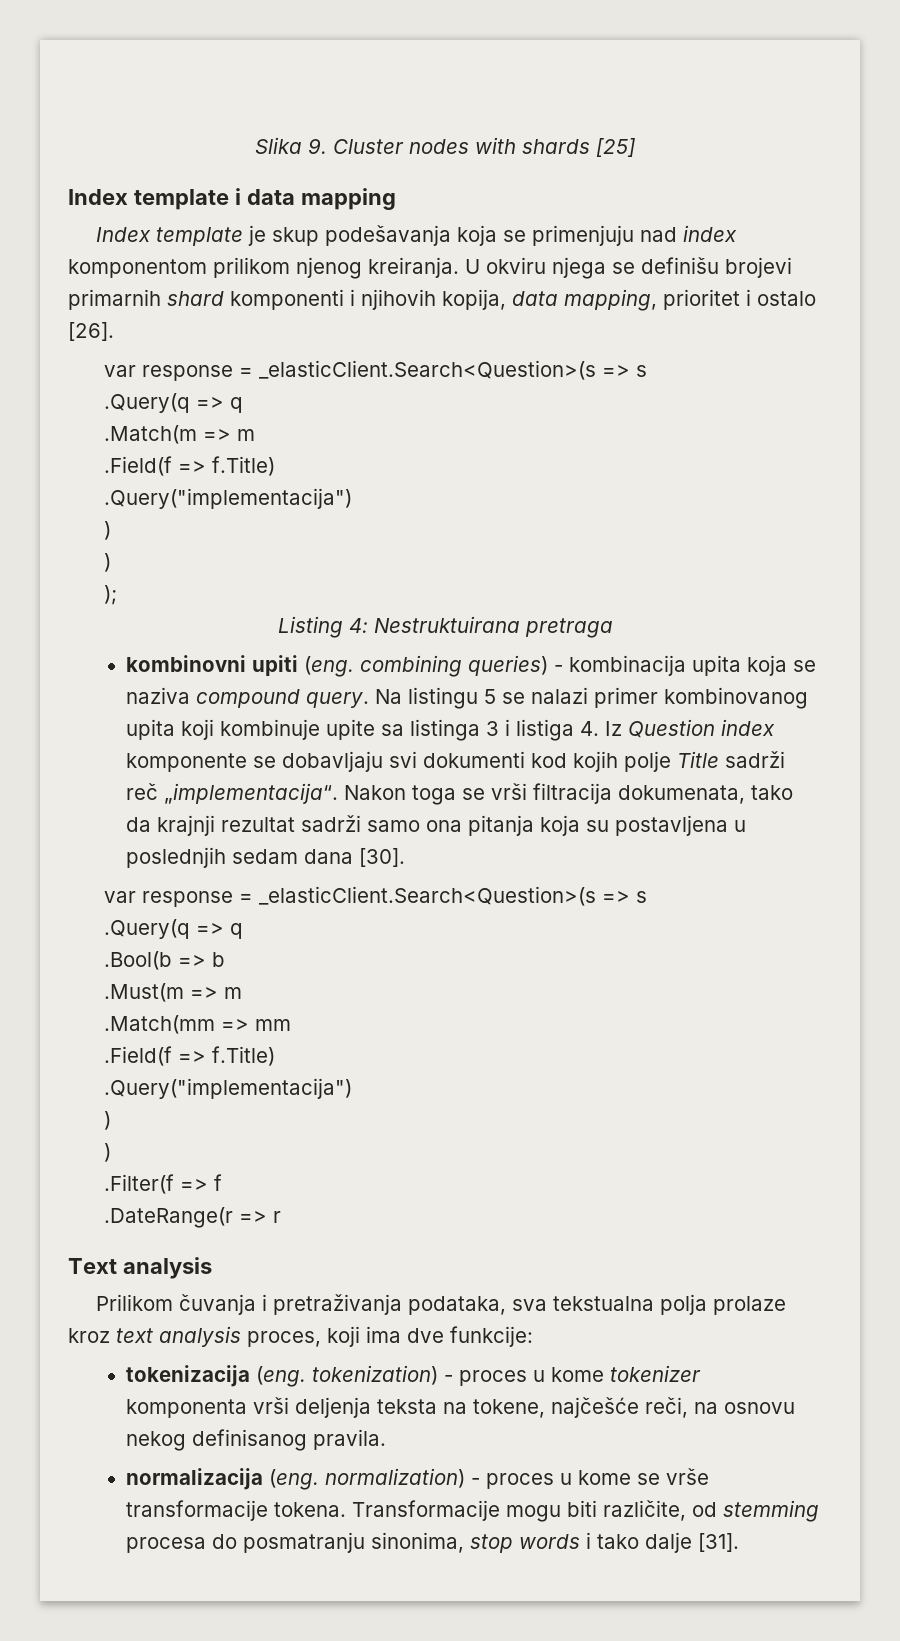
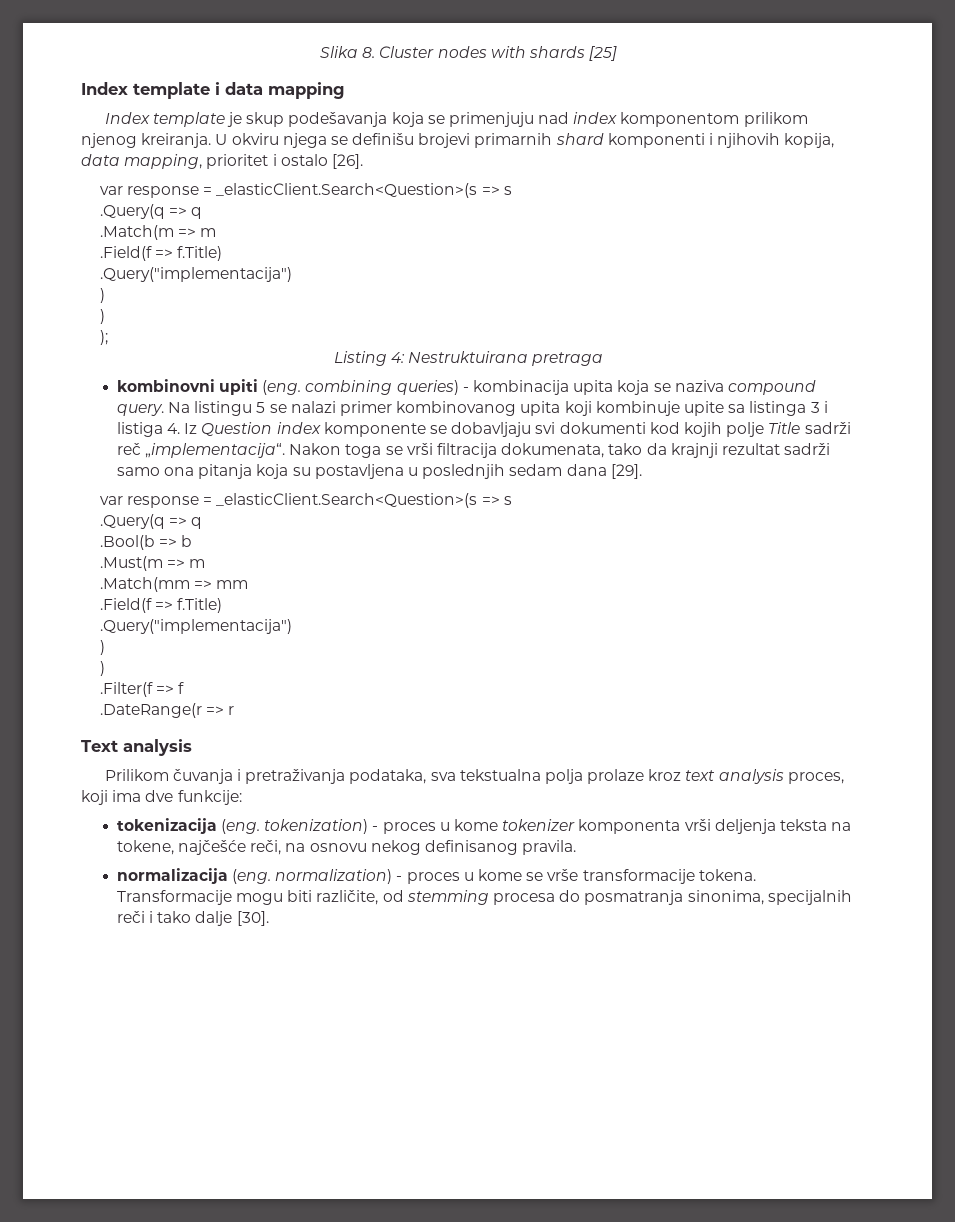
[308,138,327,154] 9. -> [362,47,376,58] 8.
[359,848,406,867] [30]. -> [610,464,642,479] [29].
[243,1532,581,1553] posmatranju sinonima, stop words -> [584,890,852,905] [116,911,145,923] posmatranja sinonima, specijalnih reči
[698,1533,740,1552] [31]. -> [236,911,269,926] [30].

